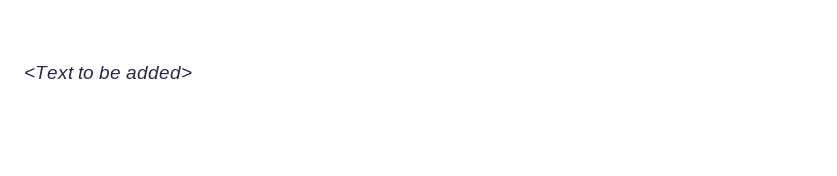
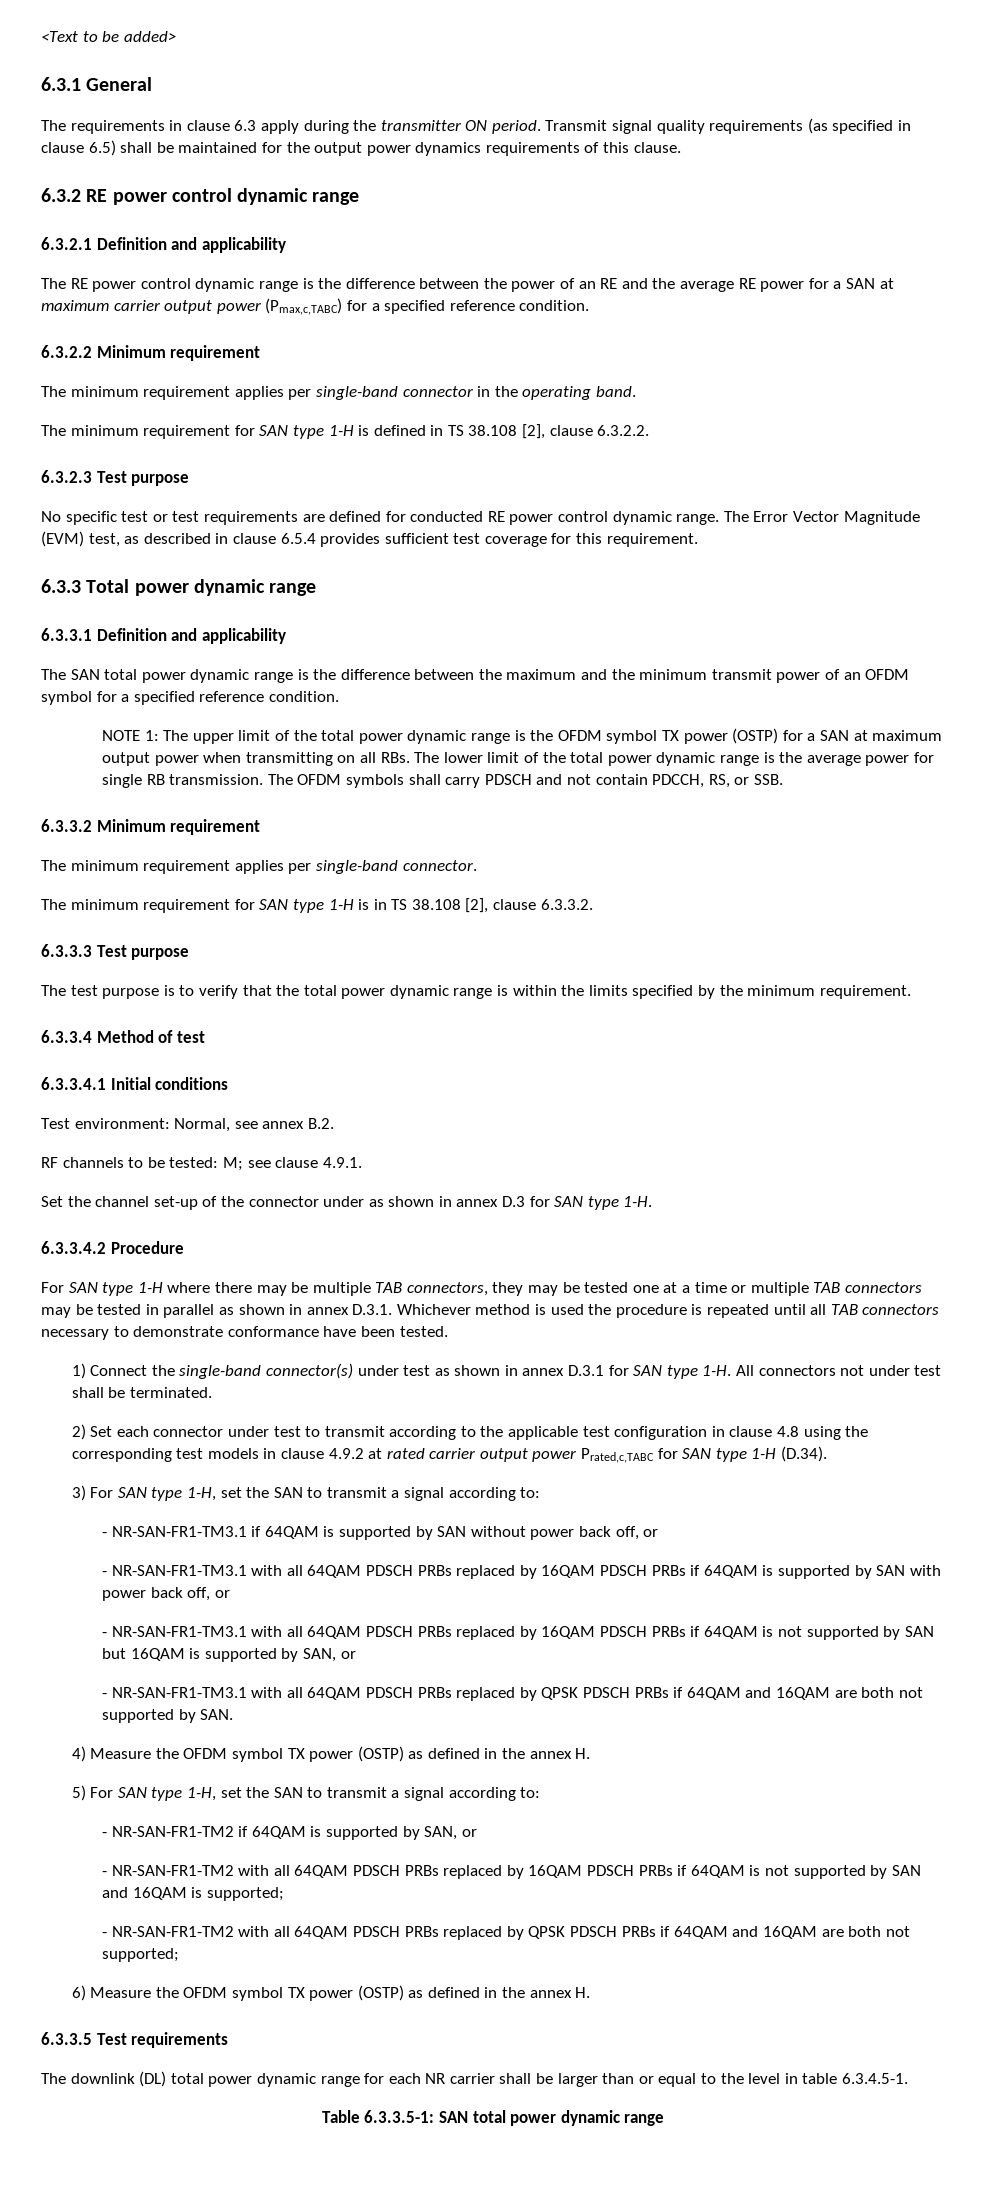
(193, 72) none -> [41,77,153,91] [41,118,912,134] [41,140,681,156] [41,188,360,205] [41,237,286,253] [41,278,894,292] [41,298,590,315] [41,345,261,361] [41,386,636,400] [41,424,650,439] [41,470,190,486] [41,511,920,525] [41,531,698,547] [41,579,317,596] [41,628,286,644] [41,669,910,683] [41,691,339,705] [102,728,943,744] [102,752,934,766] [102,774,783,788] [41,819,261,835] [41,860,477,874] [41,898,593,913] [41,944,190,960] [41,985,911,999] [41,1030,205,1043] [41,1077,229,1090] [41,1118,334,1132] [41,1157,362,1171] [41,1196,653,1210] [41,1241,184,1254] [41,1282,922,1296] [41,1304,940,1318] [41,1326,448,1340] [71,1363,942,1379] [71,1387,212,1398] [71,1424,869,1440] [71,1446,828,1463] [71,1485,541,1501] [102,1526,659,1540] [102,1565,941,1579] [102,1587,230,1601] [102,1626,934,1640] [102,1648,356,1662] [102,1687,923,1701] [102,1709,234,1723] [71,1746,591,1762] [71,1785,541,1801] [102,1826,477,1840] [102,1865,921,1879] [102,1887,284,1901] [102,1926,910,1940] [102,1948,180,1962] [71,1985,591,2001] [41,2032,229,2048] [41,2071,908,2087] [321,2110,665,2126] // 6.3.1 General // The requirements in clause 6.3 apply during the transmitter ON period. Transmit signal quality requirements (as specified in clause 6.5) shall be maintained for the output power dynamics requirements of this clause. // 6.3.2 RE power control dynamic range // 6.3.2.1 Definition and applicability // The RE power control dynamic range is the difference between the power of an RE and the average RE power for a SAN at maximum carrier output power (Pmax,c,TABC) for a specified reference condition. // 6.3.2.2 Minimum requirement // The minimum requirement applies per single-band connector in the operating band. // The minimum requirement for SAN type 1-H is defined in TS 38.108 [2], clause 6.3.2.2. // 6.3.2.3 Test purpose // No specific test or test requirements are defined for conducted RE power control dynamic range. The Error Vector Magnitude (EVM) test, as described in clause 6.5.4 provides sufficient test coverage for this requirement. // 6.3.3 Total power dynamic range // 6.3.3.1 Definition and applicability // The SAN total power dynamic range is the difference between the maximum and the minimum transmit power of an OFDM symbol for a specified reference condition. // NOTE 1: The upper limit of the total power dynamic range is the OFDM symbol TX power (OSTP) for a SAN at maximum output power when transmitting on all RBs. The lower limit of the total power dynamic range is the average power for single RB transmission. The OFDM symbols shall carry PDSCH and not contain PDCCH, RS, or SSB. // 6.3.3.2 Minimum requirement // The minimum requirement applies per single-band connector. // The minimum requirement for SAN type 1-H is in TS 38.108 [2], clause 6.3.3.2. // 6.3.3.3 Test purpose // The test purpose is to verify that the total power dynamic range is within the limits specified by the minimum requirement. // 6.3.3.4 Method of test // 6.3.3.4.1 Initial conditions // Test environment: Normal, see annex B.2. // RF channels to be tested: M; see clause 4.9.1. // Set the channel set-up of the connector under as shown in annex D.3 for SAN type 1-H. // 6.3.3.4.2 Procedure // For SAN type 1-H where there may be multiple TAB connectors, they may be tested one at a time or multiple TAB connectors may be tested in parallel as shown in annex D.3.1. Whichever method is used the procedure is repeated until all TAB connectors necessary to demonstrate conformance have been tested. // 1) Connect the single-band connector(s) under test as shown in annex D.3.1 for SAN type 1-H. All connectors not under test shall be terminated. // 2) Set each connector under test to transmit according to the applicable test configuration in clause 4.8 using the corresponding test models in clause 4.9.2 at rated carrier output power Prated,c,TABC for SAN type 1-H (D.34). // 3) For SAN type 1-H, set the SAN to transmit a signal according to: // - NR-SAN-FR1-TM3.1 if 64QAM is supported by SAN without power back off, or // - NR-SAN-FR1-TM3.1 with all 64QAM PDSCH PRBs replaced by 16QAM PDSCH PRBs if 64QAM is supported by SAN with power back off, or // - NR-SAN-FR1-TM3.1 with all 64QAM PDSCH PRBs replaced by 16QAM PDSCH PRBs if 64QAM is not supported by SAN but 16QAM is supported by SAN, or // - NR-SAN-FR1-TM3.1 with all 64QAM PDSCH PRBs replaced by QPSK PDSCH PRBs if 64QAM and 16QAM are both not supported by SAN. // 4) Measure the OFDM symbol TX power (OSTP) as defined in the annex H. // 5) For SAN type 1-H, set the SAN to transmit a signal according to: // - NR-SAN-FR1-TM2 if 64QAM is supported by SAN, or // - NR-SAN-FR1-TM2 with all 64QAM PDSCH PRBs replaced by 16QAM PDSCH PRBs if 64QAM is not supported by SAN and 16QAM is supported; // - NR-SAN-FR1-TM2 with all 64QAM PDSCH PRBs replaced by QPSK PDSCH PRBs if 64QAM and 16QAM are both not supported; // 6) Measure the OFDM symbol TX power (OSTP) as defined in the annex H. // 6.3.3.5 Test requirements // The downlink (DL) total power dynamic range for each NR carrier shall be larger than or equal to the level in table 6.3.4.5-1. // Table 6.3.3.5-1: SAN total power dynamic range

